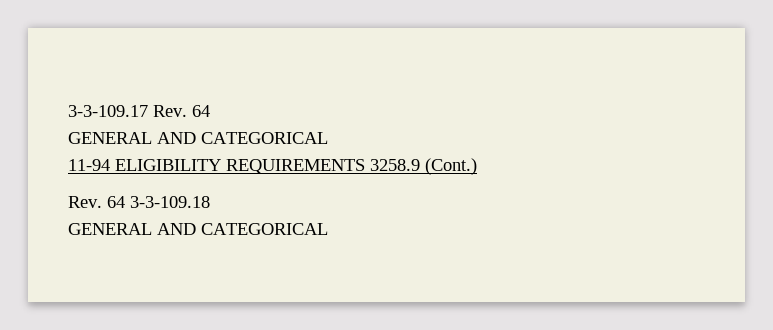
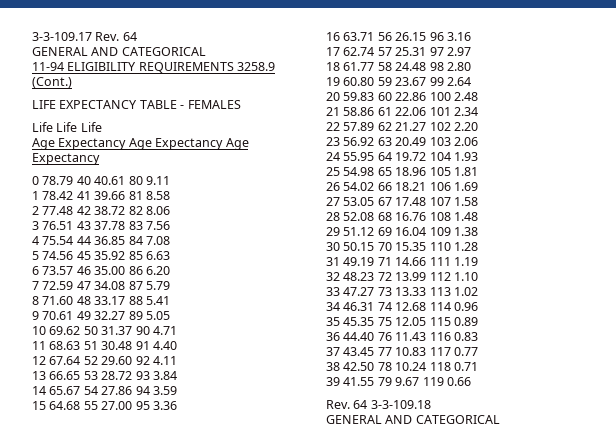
(477, 166) none -> [32,100,241,109] [32,122,102,132] [32,138,249,150] [32,153,100,165] [32,176,170,185] [32,191,170,200] [32,206,170,215] [32,221,170,230] [32,236,170,245] [32,251,170,260] [32,266,170,275] [32,281,170,290] [32,296,170,305] [32,311,170,320] [32,326,177,335] [32,341,177,350] [32,356,177,365] [32,371,177,380] [32,386,177,395] [32,401,177,410] [326,32,471,41] [326,47,471,56] [326,62,471,71] [326,77,471,86] [326,92,478,101] [326,107,478,116] [326,122,478,131] [326,137,478,146] [326,152,478,161] [326,167,478,176] [326,182,478,191] [326,197,478,206] [326,212,478,221] [326,227,478,236] [326,242,478,251] [326,257,478,266] [326,272,478,281] [326,287,478,296] [326,302,478,311] [326,317,478,326] [326,332,478,341] [326,347,478,356] [326,362,478,371] [326,377,471,386] // LIFE EXPECTANCY TABLE - FEMALES // Life Life Life // Age Expectancy Age Expectancy Age Expectancy // 0 78.79 40 40.61 80 9.11 // 1 78.42 41 39.66 81 8.58 // 2 77.48 42 38.72 82 8.06 // 3 76.51 43 37.78 83 7.56 // 4 75.54 44 36.85 84 7.08 // 5 74.56 45 35.92 85 6.63 // 6 73.57 46 35.00 86 6.20 // 7 72.59 47 34.08 87 5.79 // 8 71.60 48 33.17 88 5.41 // 9 70.61 49 32.27 89 5.05 // 10 69.62 50 31.37 90 4.71 // 11 68.63 51 30.48 91 4.40 // 12 67.64 52 29.60 92 4.11 // 13 66.65 53 28.72 93 3.84 // 14 65.67 54 27.86 94 3.59 // 15 64.68 55 27.00 95 3.36 // 16 63.71 56 26.15 96 3.16 // 17 62.74 57 25.31 97 2.97 // 18 61.77 58 24.48 98 2.80 // 19 60.80 59 23.67 99 2.64 // 20 59.83 60 22.86 100 2.48 // 21 58.86 61 22.06 101 2.34 // 22 57.89 62 21.27 102 2.20 // 23 56.92 63 20.49 103 2.06 // 24 55.95 64 19.72 104 1.93 // 25 54.98 65 18.96 105 1.81 // 26 54.02 66 18.21 106 1.69 // 27 53.05 67 17.48 107 1.58 // 28 52.08 68 16.76 108 1.48 // 29 51.12 69 16.04 109 1.38 // 30 50.15 70 15.35 110 1.28 // 31 49.19 71 14.66 111 1.19 // 32 48.23 72 13.99 112 1.10 // 33 47.27 73 13.33 113 1.02 // 34 46.31 74 12.68 114 0.96 // 35 45.35 75 12.05 115 0.89 // 36 44.40 76 11.43 116 0.83 // 37 43.45 77 10.83 117 0.77 // 38 42.50 78 10.24 118 0.71 // 39 41.55 79 9.67 119 0.66

